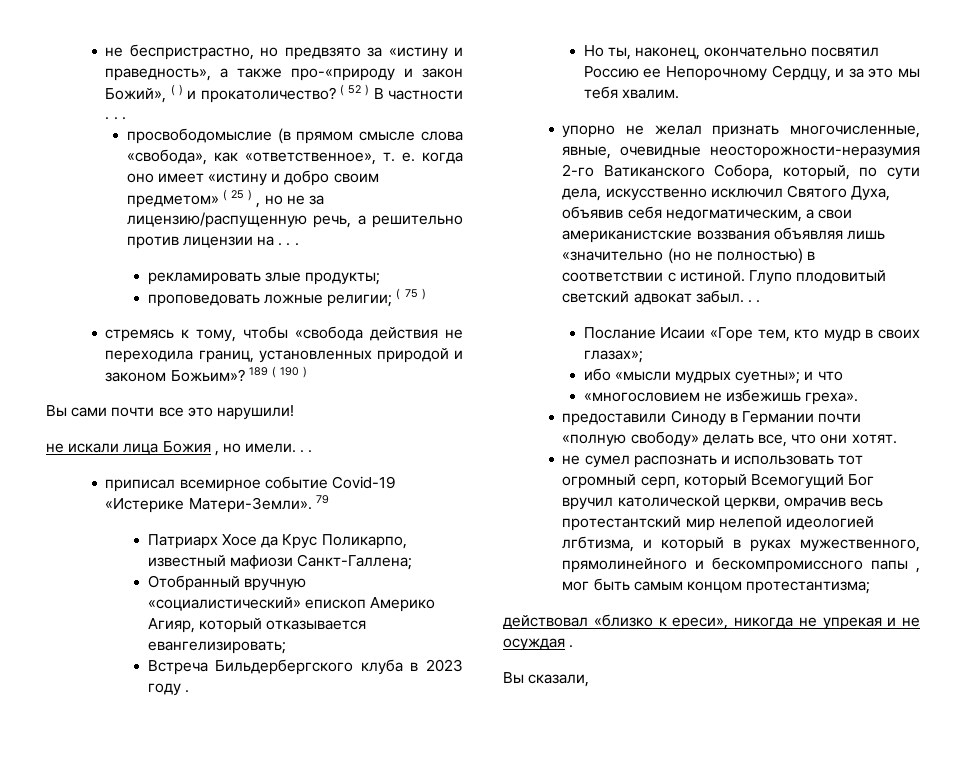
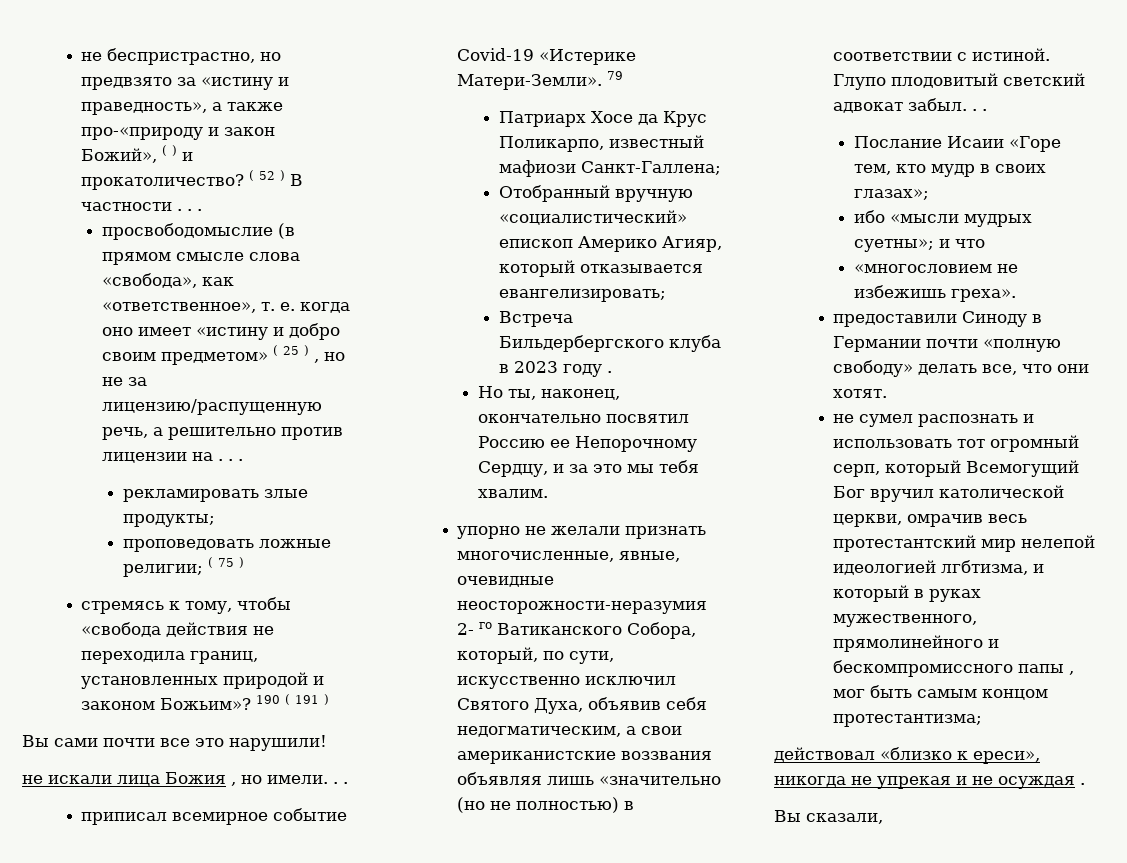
[248,366,300,378] 189 ( 190 -> [256,694,320,705] 190 ( 191
[654,125,702,135] желал -> [551,526,621,535] желали
[562,164,595,177] 2-го -> [457,622,493,635] 2- го
[887,167,920,180] [562,188,602,201] сути дела, -> [569,651,615,664] сути,

